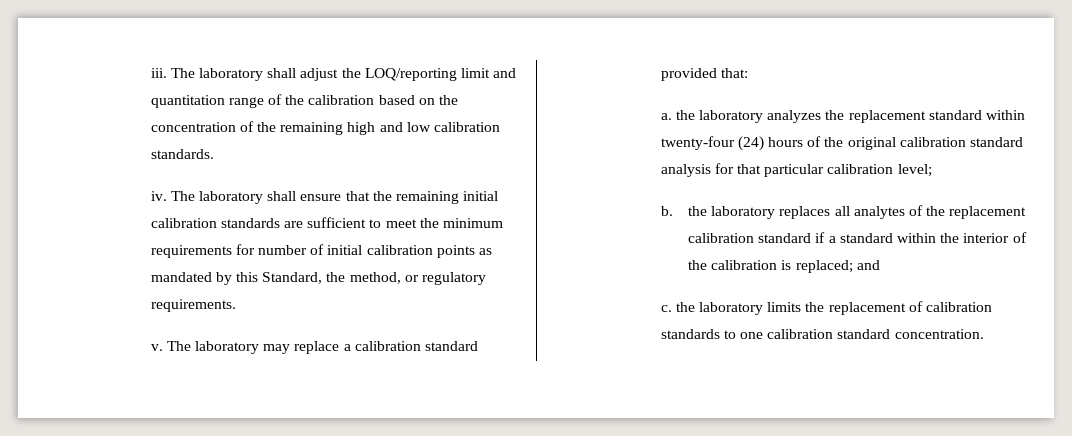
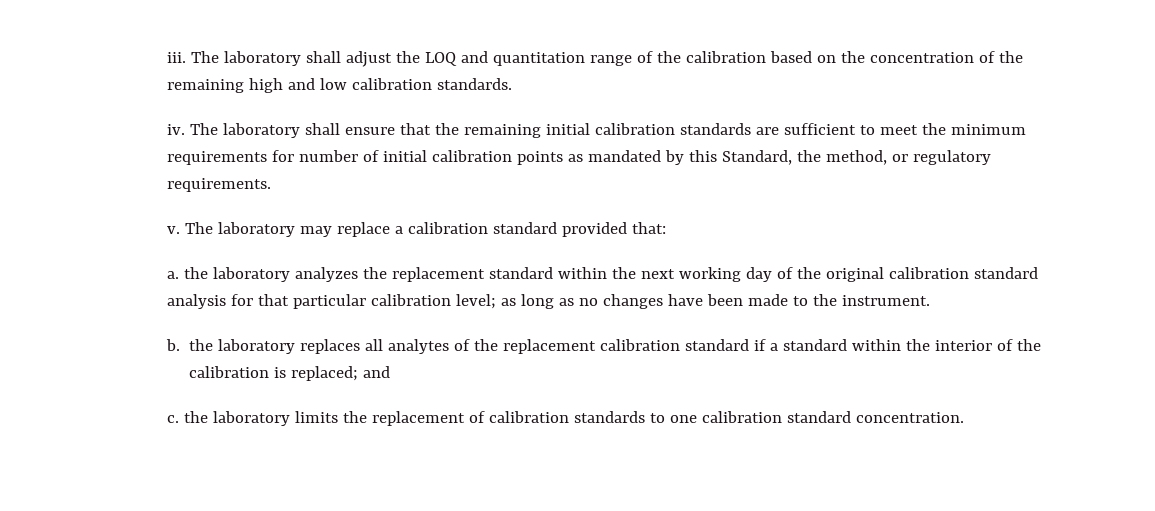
[364,68,490,81] LOQ/reporting limit -> [424,52,457,66] LOQ
[660,136,804,151] twenty-four (24) hours -> [611,267,772,282] the next working day
(932, 170) none -> [500,294,930,309] as long as no changes have been made to the instrument.

